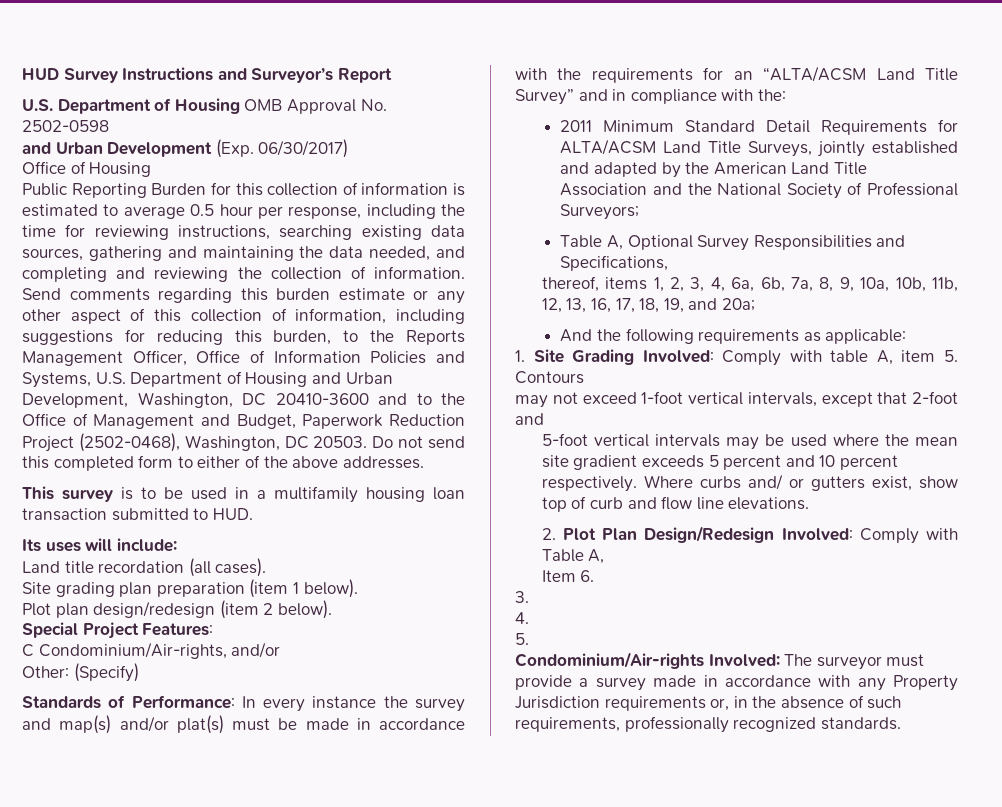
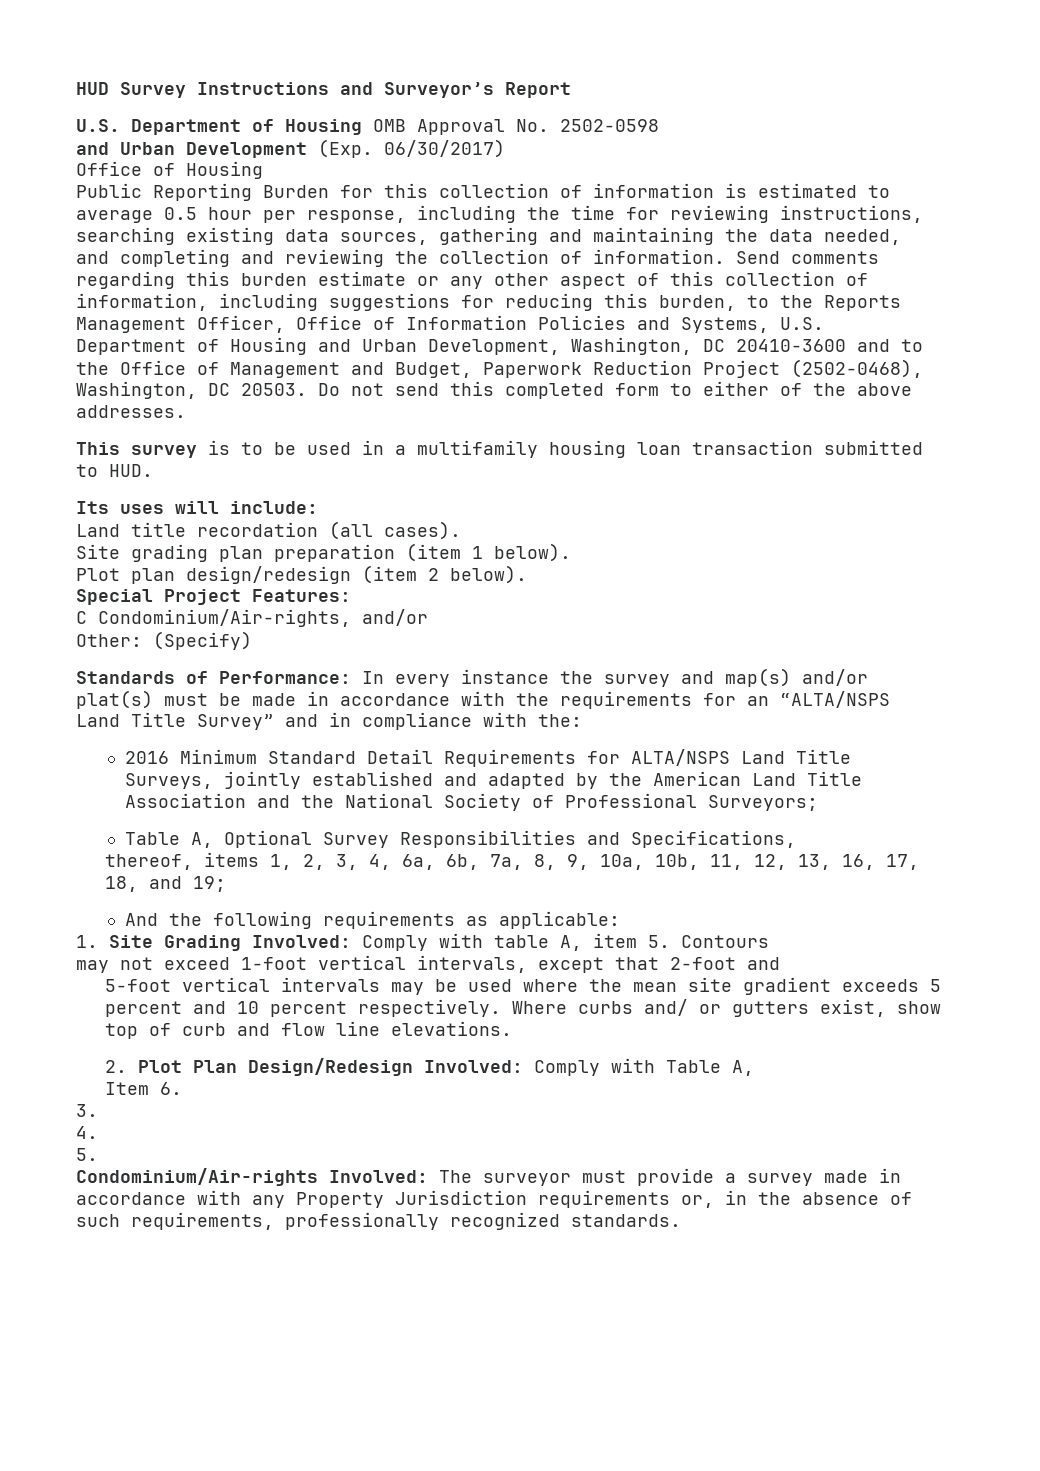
[763,66,867,82] “ALTA/ACSM -> [780,691,890,708] “ALTA/NSPS
[560,120,593,132] 2011 -> [124,751,169,764] 2016
[560,139,657,155] ALTA/ACSM -> [630,749,730,766] ALTA/NSPS
[932,277,959,292] 11b, -> [709,854,743,870] 11,
[663,298,755,313] 19, and 20a; -> [148,876,226,892] and 19;

